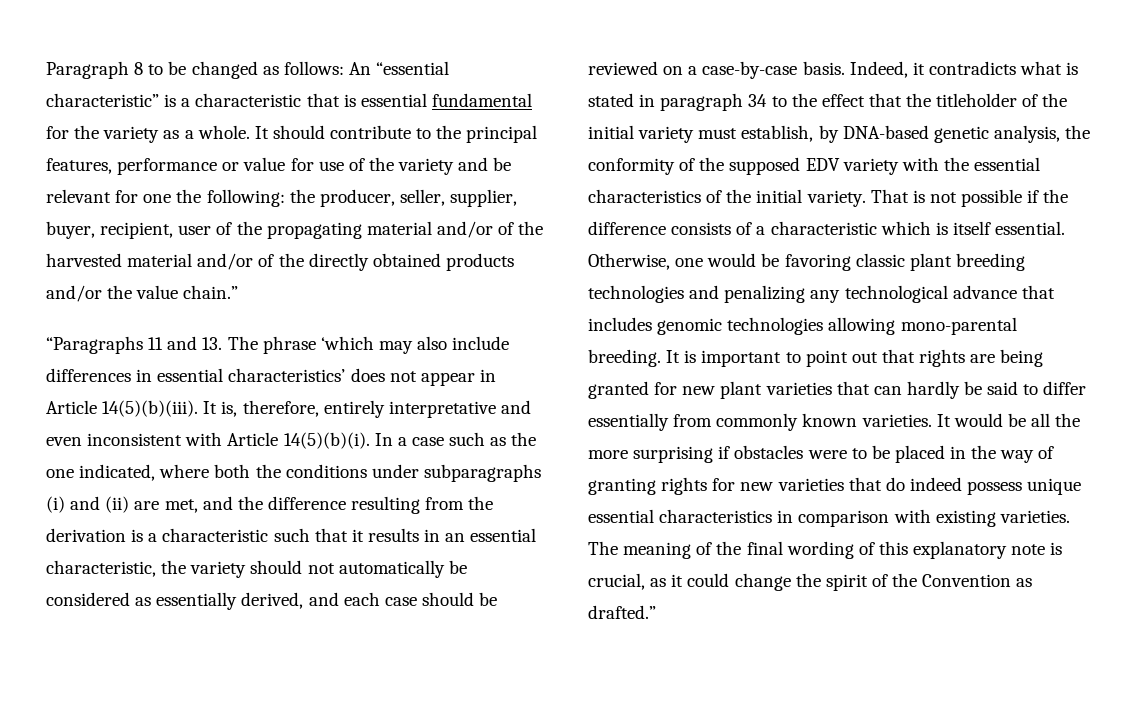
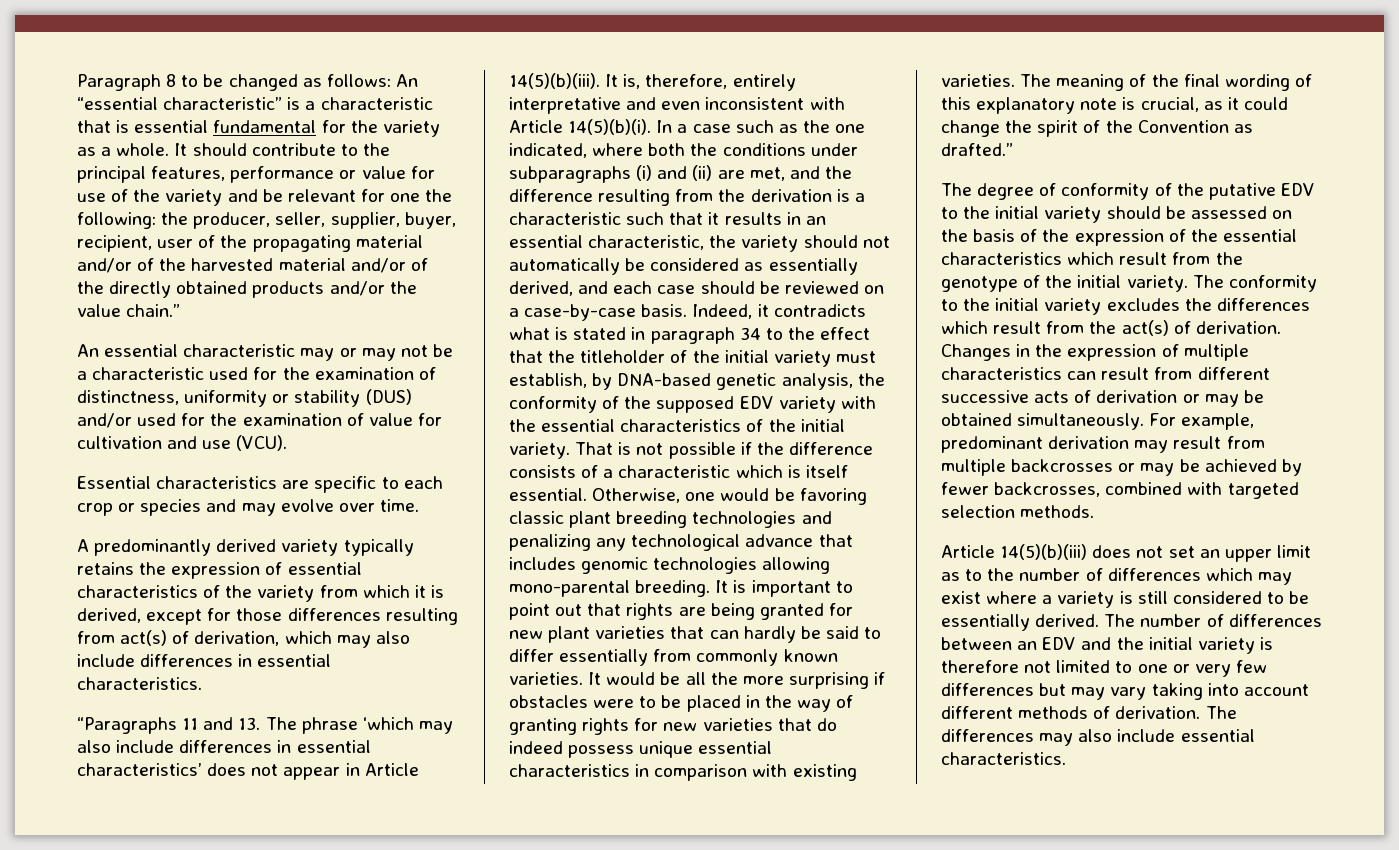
(239, 292) none -> [77,344,453,361] [77,367,436,380] [77,389,412,407] [77,413,442,428] [77,435,288,451] [77,476,443,493] [77,499,419,516] [77,539,414,556] [77,562,362,579] [77,585,444,602] [77,608,458,625] [77,630,410,648] [77,654,332,667] [77,677,202,690] // An essential characteristic may or may not be a characteristic used for the examination of distinctness, uniformity or stability (DUS) and/or used for the examination of value for cultivation and use (VCU). // Essential characteristics are specific to each crop or species and may evolve over time. // A predominantly derived variety typically retains the expression of essential characteristics of the variety from which it is derived, except for those differences resulting from act(s) of derivation, which may also include differences in essential characteristics.
(656, 612) none -> [941,183,1315,200] [941,206,1292,223] [941,229,1297,246] [941,252,1243,265] [941,275,1317,292] [941,298,1310,315] [941,320,1281,336] [941,344,1249,361] [941,367,1270,380] [941,390,1264,407] [941,413,1255,430] [941,436,1265,453] [941,459,1302,476] [941,482,1299,499] [941,505,1095,518] [941,544,1311,562] [941,568,1292,585] [941,591,1310,608] [941,614,1322,631] [941,637,1273,654] [941,660,1267,677] [941,683,1309,700] [941,706,1237,719] [941,729,1255,746] [941,752,1066,765] // The degree of conformity of the putative EDV to the initial variety should be assessed on the basis of the expression of the essential characteristics which result from the genotype of the initial variety. The conformity to the initial variety excludes the differences which result from the act(s) of derivation. Changes in the expression of multiple characteristics can result from different successive acts of derivation or may be obtained simultaneously. For example, predominant derivation may result from multiple backcrosses or may be achieved by fewer backcrosses, combined with targeted selection methods. // Article 14(5)(b)(iii) does not set an upper limit as to the number of differences which may exist where a variety is still considered to be essentially derived. The number of differences between an EDV and the initial variety is therefore not limited to one or very few differences but may vary taking into account different methods of derivation. The differences may also include essential characteristics.

